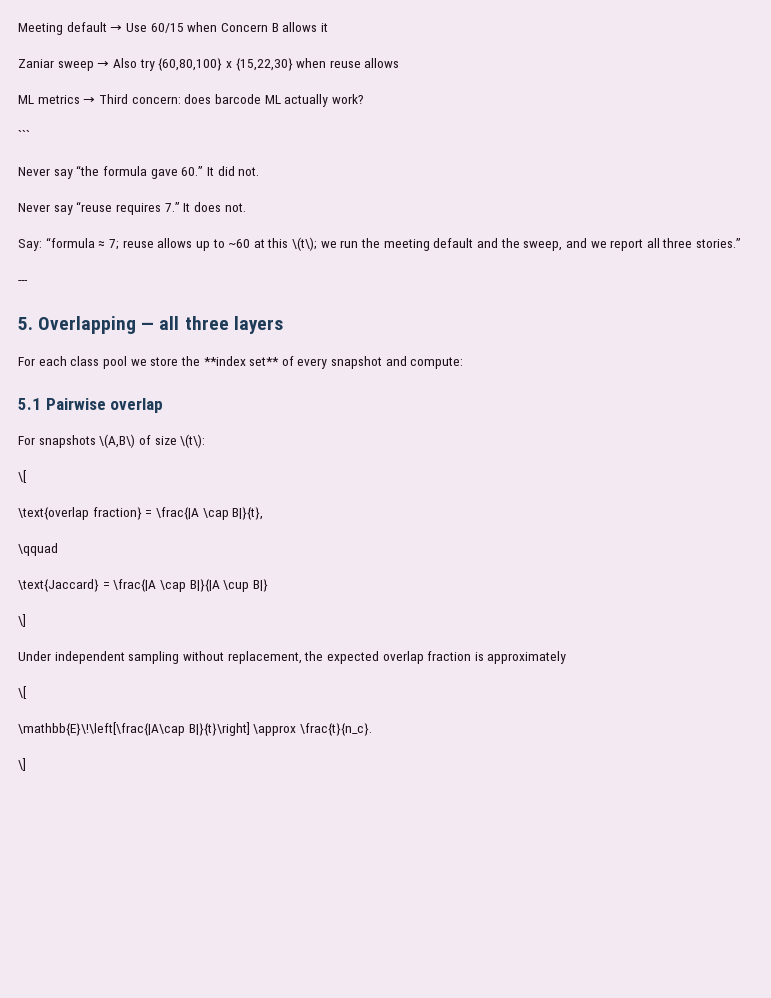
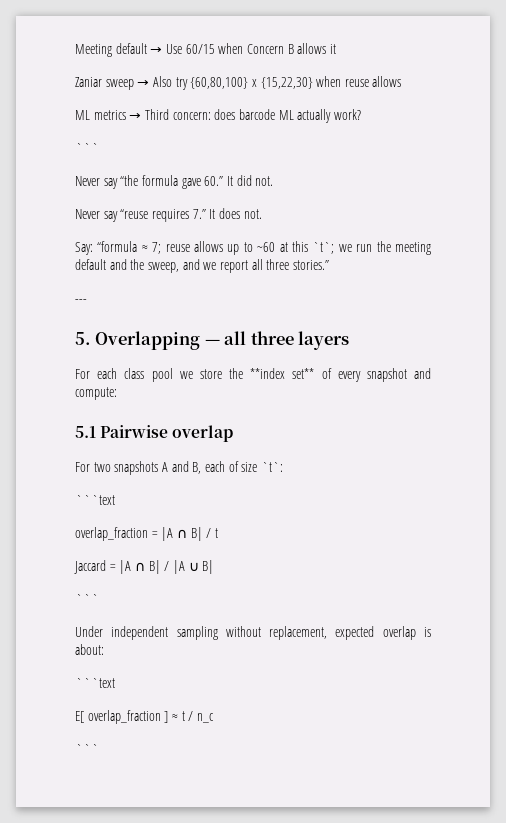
[292,237,318,251] \(t\); -> [312,242,335,254] `t`;
[38,434,206,448] [18,470,27,483] [18,507,264,520] [18,543,58,556] [18,579,268,592] [18,614,26,627] snapshots \(A,B\) of size \(t\): // \[ // \text{overlap fraction} = \frac{|A \cap B|}{t}, // \qquad // \text{Jaccard} = \frac{|A \cap B|}{|A \cup B|} // \] -> [93,461,283,475] [75,495,115,505] [75,527,218,541] [74,560,215,574] [75,594,99,604] two snapshots A and B, each of size `t`: // ```text // overlap_fraction = |A ∩ B| / t // Jaccard = |A ∩ B| / |A ∪ B| // ```
[304,651,324,661] the -> (328, 633) none
[427,651,567,664] [18,686,27,699] [18,722,372,736] [18,758,26,771] fraction is approximately // \[ // \mathbb{E}\!\left[\frac{|A\cap B|}{t}\right] \approx \frac{t}{n_c}. // \] -> [423,627,431,637] [75,644,104,655] [75,678,115,688] [75,710,214,724] [75,744,99,754] is about: // ```text // E[ overlap_fraction ] ≈ t / n_c // ```

